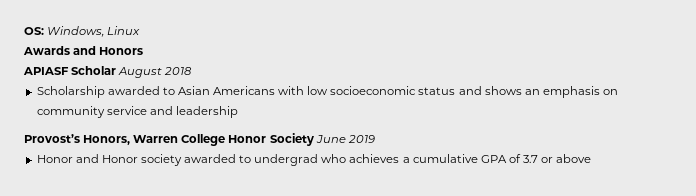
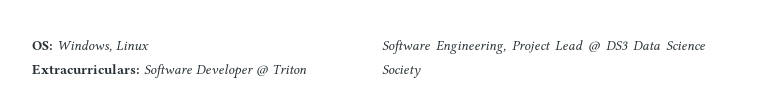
[23,46,144,55] [23,66,193,78] [36,86,619,98] [36,106,238,118] [24,133,375,146] [36,154,592,166] Awards and Honors // APIASF Scholar August 2018 // Scholarship awarded to Asian Americans with low socioeconomic status and shows an emphasis on community service and leadership // Provost’s Honors, Warren College Honor Society June 2019 // Honor and Honor society awarded to undergrad who achieves a cumulative GPA of 3.7 or above -> [32,64,307,79] [382,40,705,54] [382,65,421,78] Extracurriculars: Software Developer @ Triton Software Engineering, Project Lead @ DS3 Data Science Society

